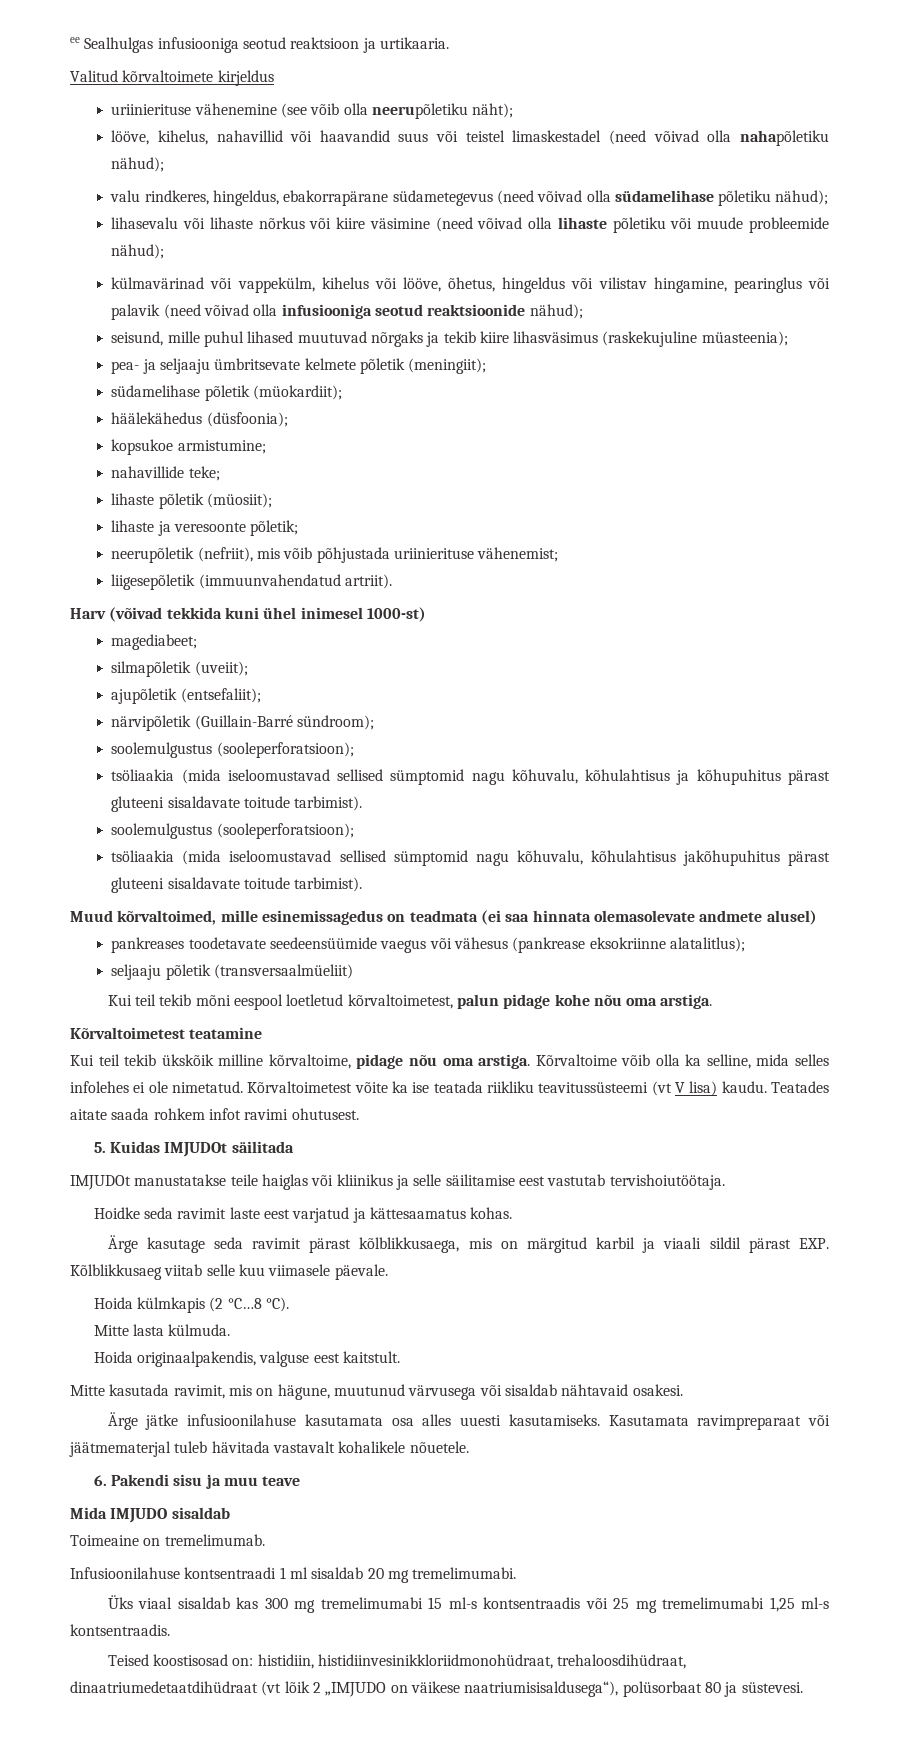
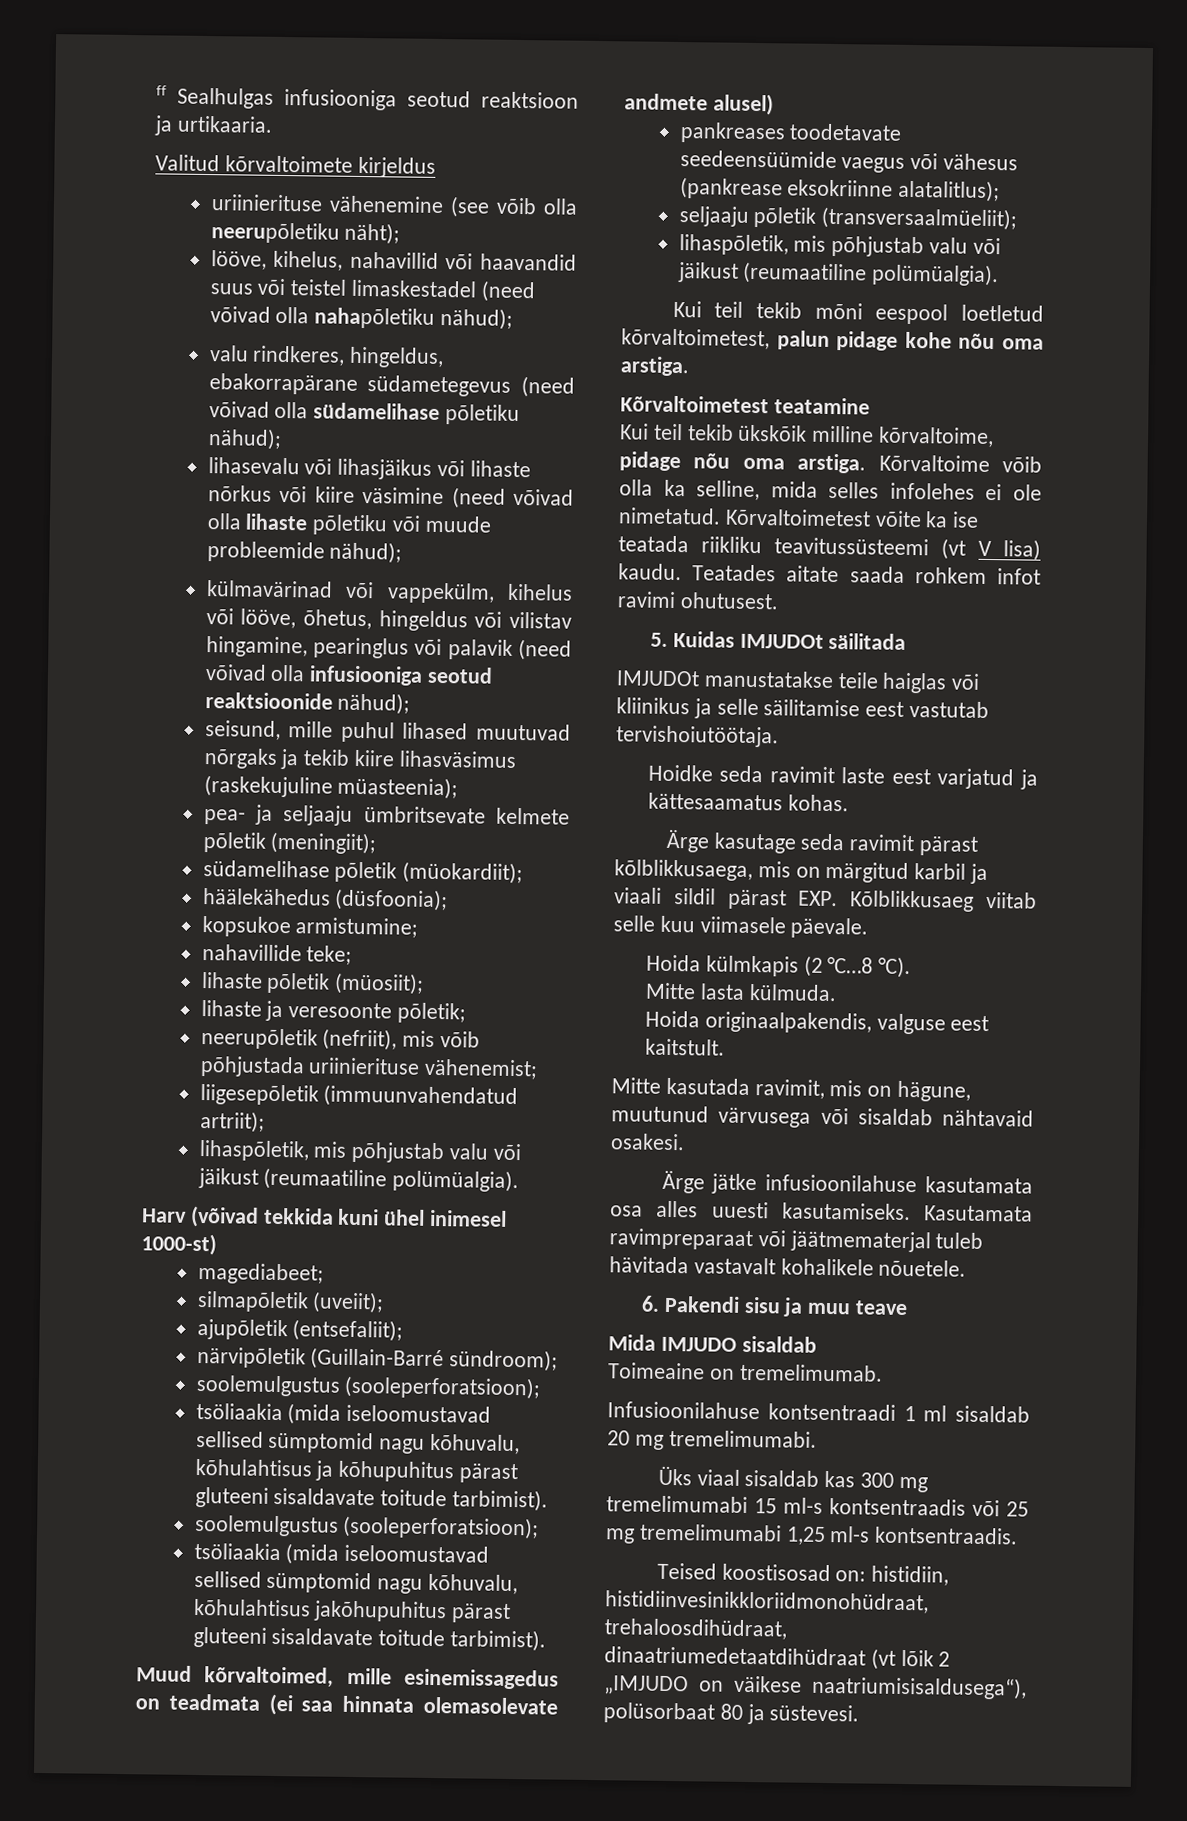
[70,37,80,43] ee -> [156,85,167,96] ff
(206, 223) none -> [337,458,465,480] lihasjäikus või
[344,574,392,589] artriit). -> [199,1110,265,1133] [198,1139,522,1164] [197,1167,520,1193] artriit); // lihaspõletik, mis põhjustab valu või jäikust (reumaatiline polümüalgia).
[213,964,353,979] (transversaalmüeliit) -> [821,206,1018,231] [678,234,1001,258] [677,261,1000,287] (transversaalmüeliit); // lihaspõletik, mis põhjustab valu või jäikust (reumaatiline polümüalgia).

